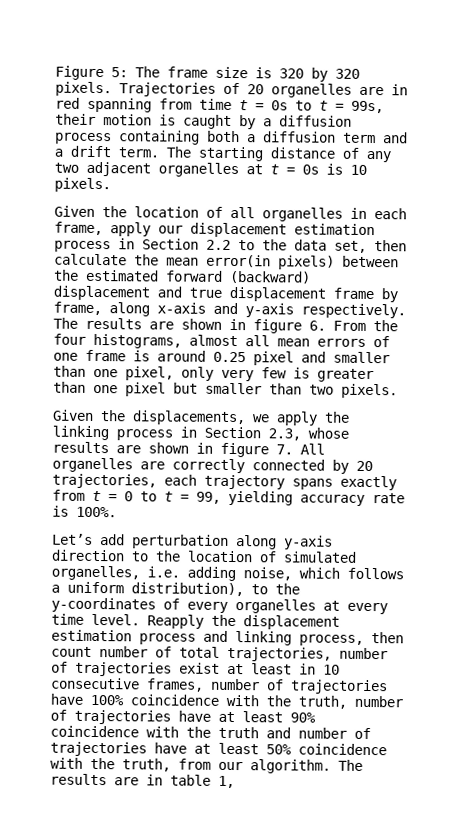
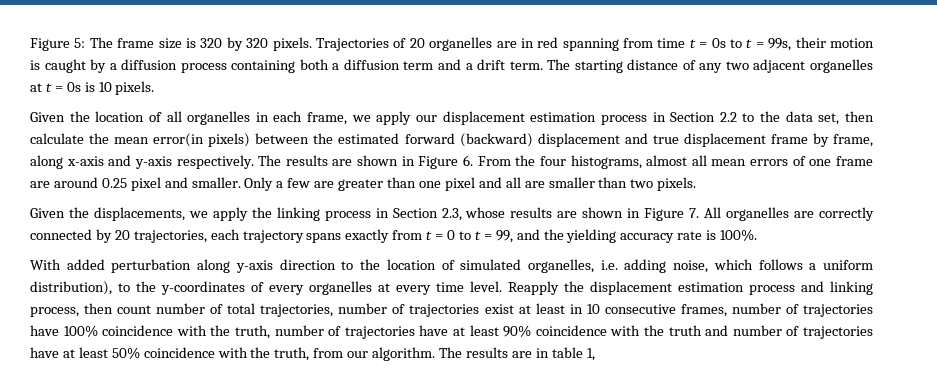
(103, 228) none -> [351,115,371,122] we
[253,319,302,334] figure -> [418,156,459,169] Figure
[133,350,150,362] is -> [30,181,50,188] are
[333,351,390,364] [53,365,310,382] smaller than one pixel, only very few is -> [191,177,335,191] smaller. Only a few are
[173,382,198,394] but -> [478,177,545,188] and all are
[220,442,269,458] figure -> [644,208,685,221] Figure
(221, 497) none -> [516,229,564,240] and the
[52,533,125,546] Let’s add -> [30,259,105,270] With added

